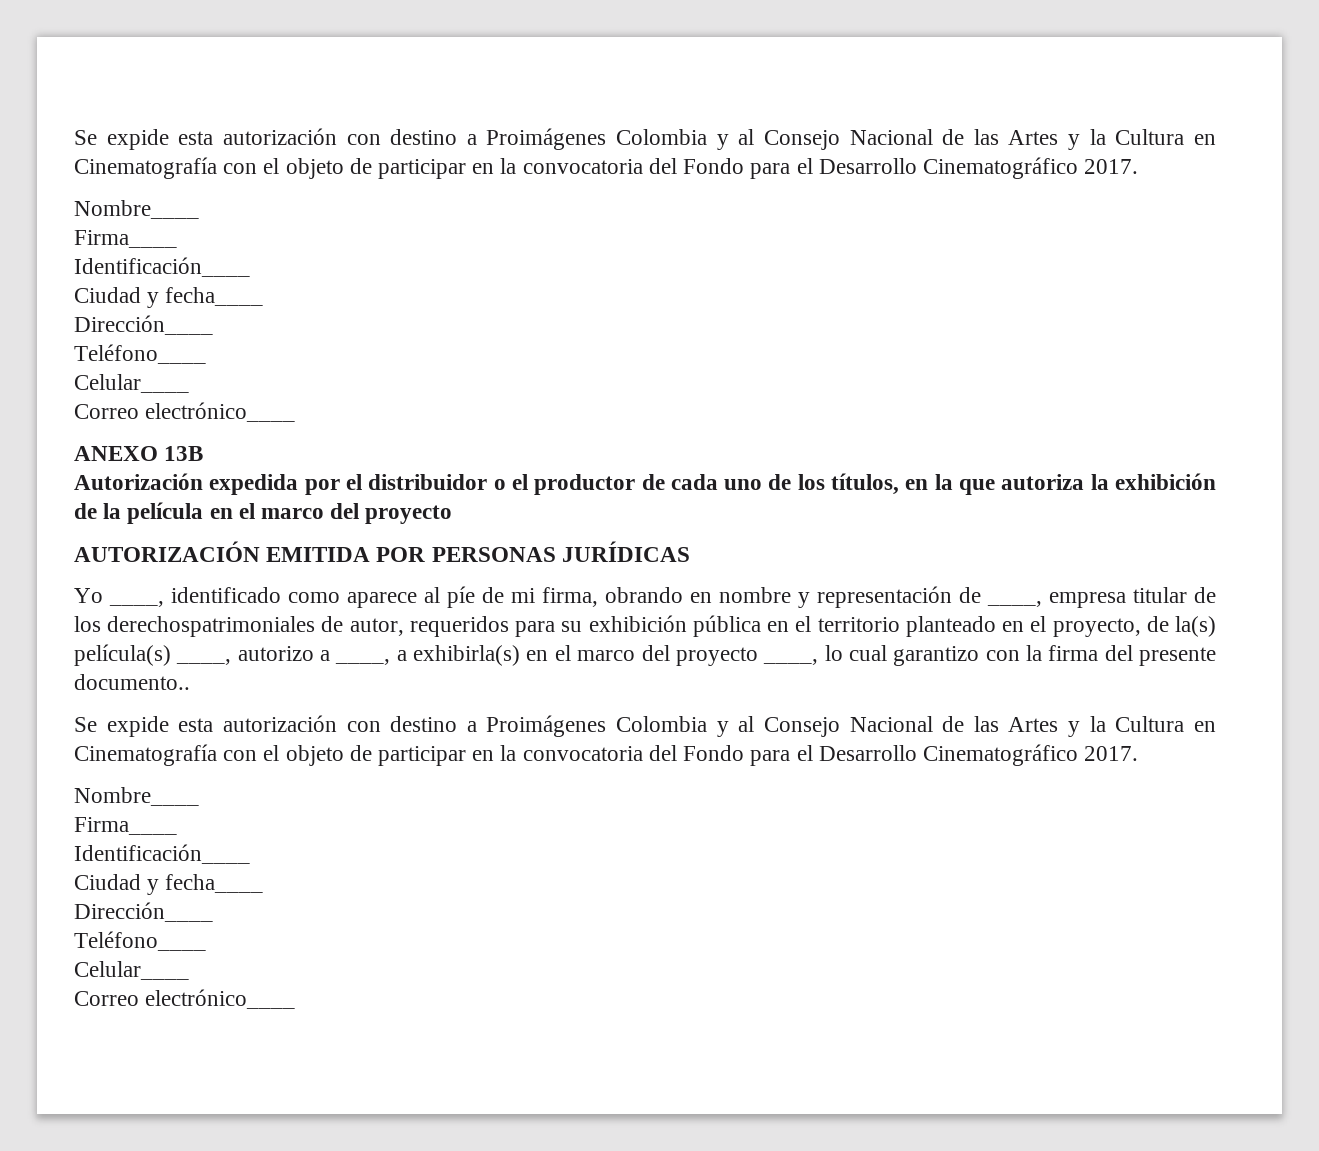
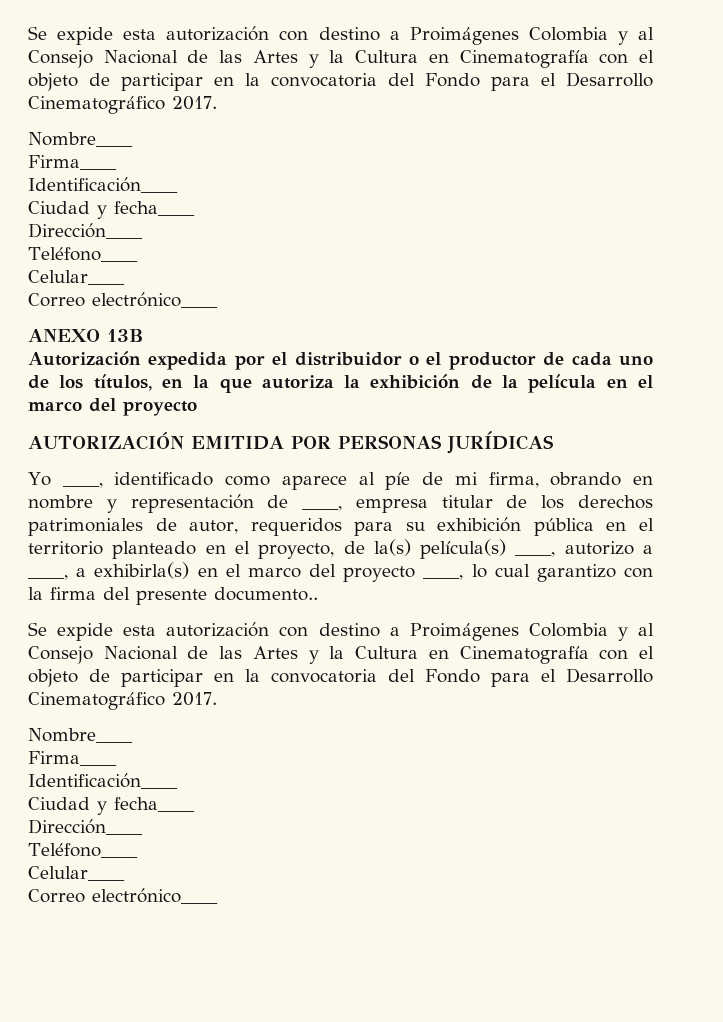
[107,616,316,637] derechospatrimoniales -> [578,495,653,509] [28,518,143,536] derechos patrimoniales

